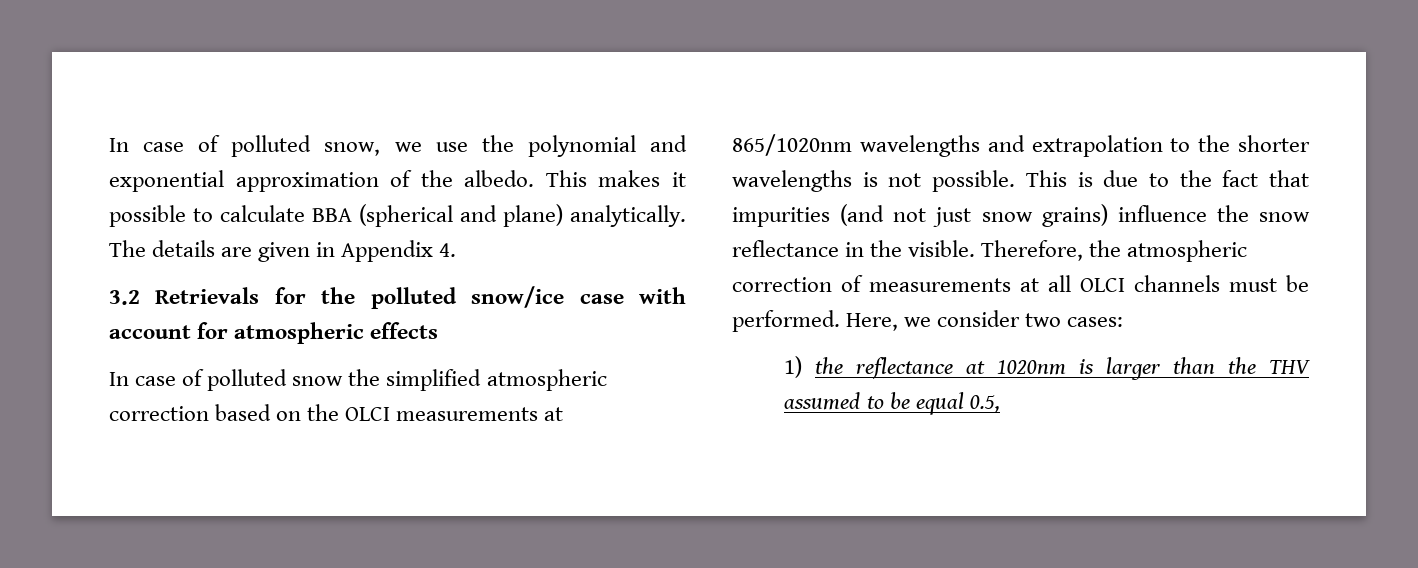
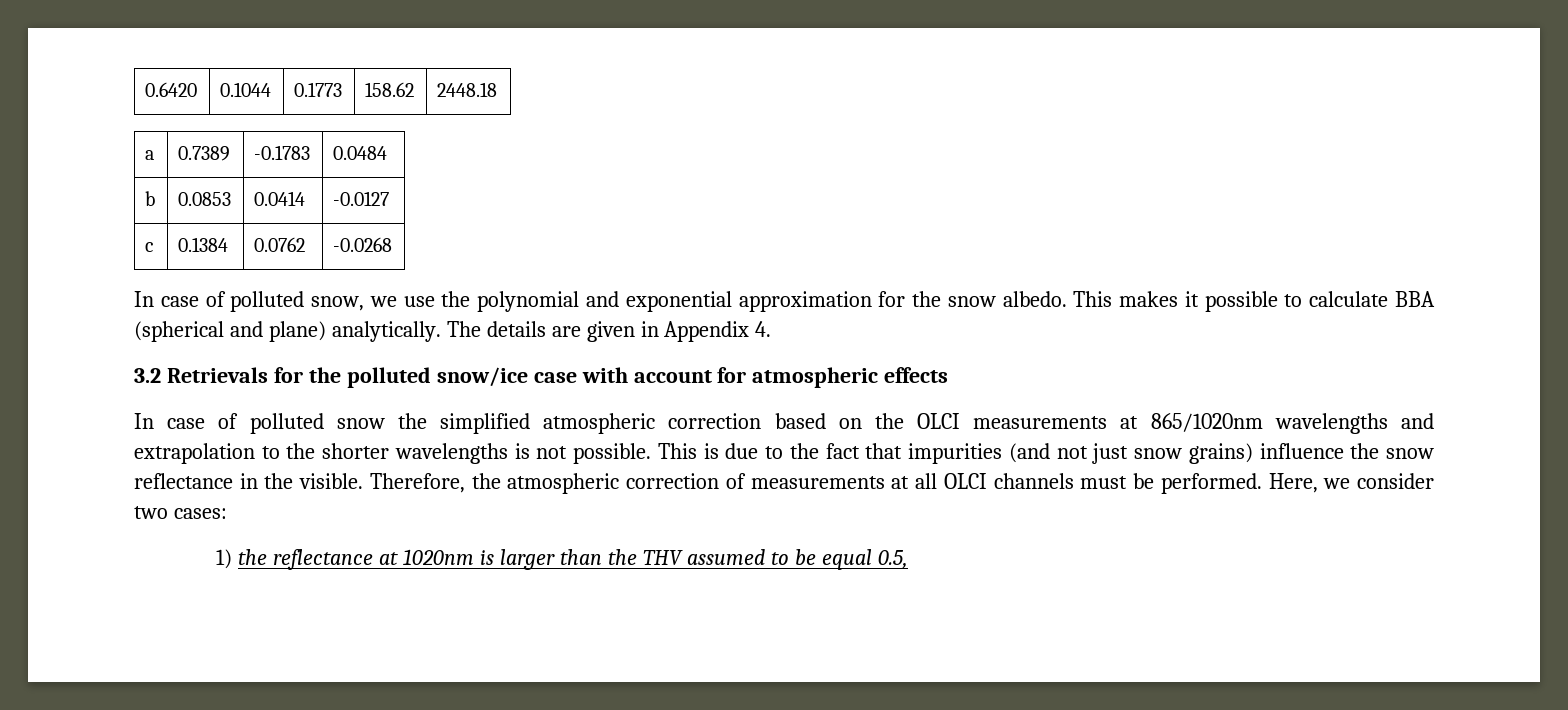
(109, 145) none -> [145,82,198,97] [220,82,272,97] [294,82,343,97] [365,82,415,97] [437,82,498,97] [145,150,155,160] [178,146,231,161] [254,145,311,160] [333,146,388,160] [145,191,156,206] [178,192,232,206] [254,191,306,206] [333,191,390,206] [145,242,154,252] [178,237,229,252] [254,237,306,252] [333,237,393,252] 0.6420 | 0.1044 | 0.1773 | 158.62 | 2448.18 // a | 0.7389 | -0.1783 | 0.0484 // b | 0.0853 | 0.0414 | -0.0127 // c | 0.1384 | 0.0762 | -0.0268 //
[390,170,453,187] of the -> [878,291,996,307] for the snow

